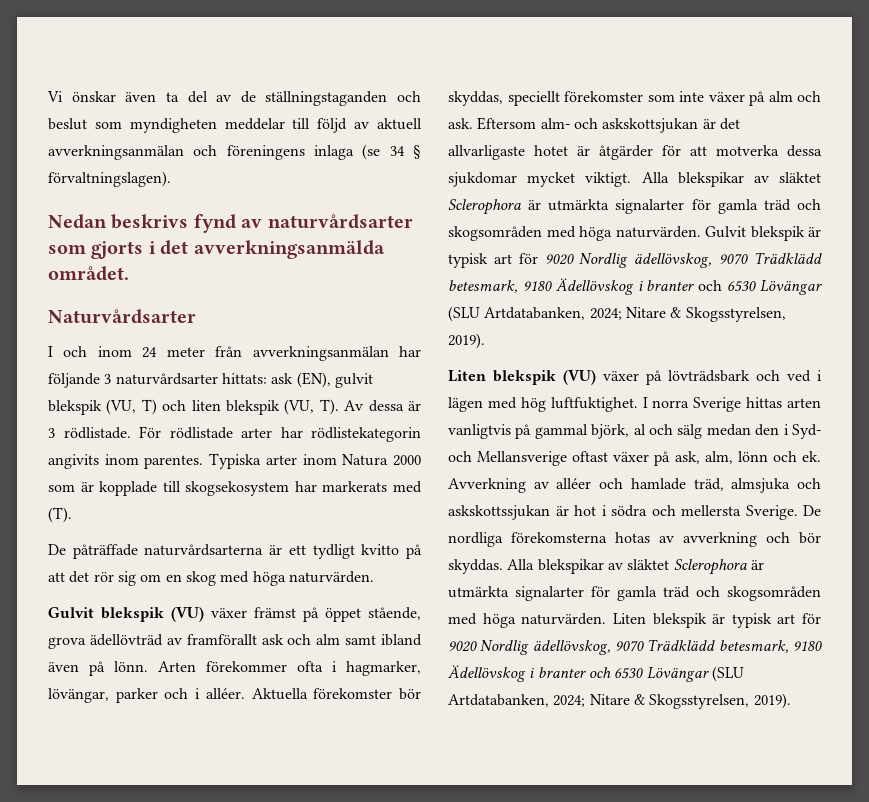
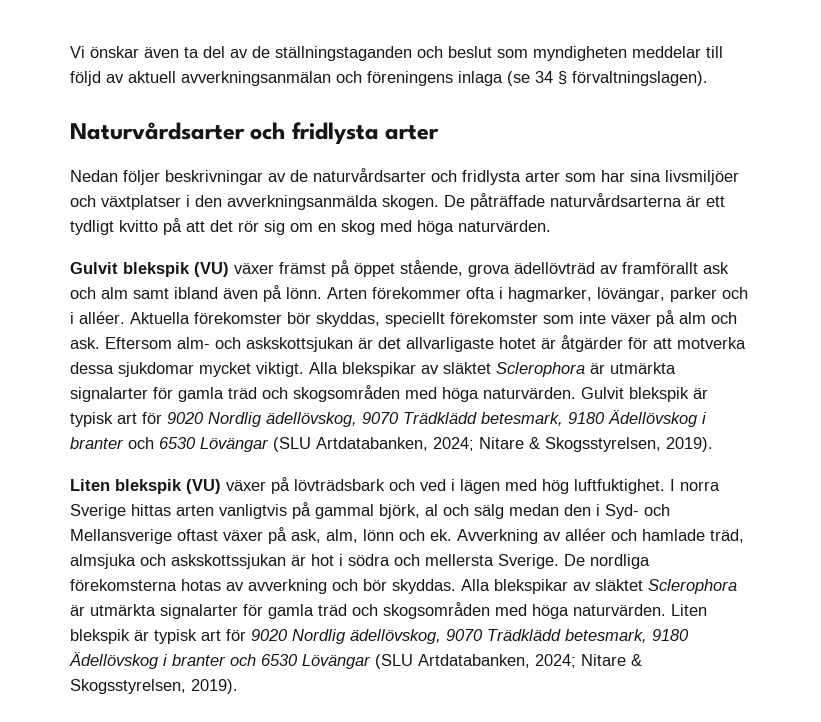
[48,214,413,233] [48,240,385,259] [48,266,129,281] [48,309,196,324] [48,346,421,361] [48,372,373,388] [48,399,421,415] [48,426,421,442] [48,453,422,469] [48,481,422,496] [48,507,72,523] Nedan beskrivs fynd av naturvårdsarter som gjorts i det avverkningsanmälda området. // Naturvårdsarter // I och inom 24 meter från avverkningsanmälan har följande 3 naturvårdsarter hittats: ask (EN), gulvit blekspik (VU, T) och liten blekspik (VU, T). Av dessa är 3 rödlistade. För rödlistade arter har rödlistekategorin angivits inom parentes. Typiska arter inom Natura 2000 som är kopplade till skogsekosystem har markerats med (T). // -> [70,122,440,144] [70,168,739,185] [70,195,439,210] Naturvårdsarter och fridlysta arter // Nedan följer beskrivningar av de naturvårdsarter och fridlysta arter som har sina livsmiljöer och växtplatser i den avverkningsanmälda skogen.

